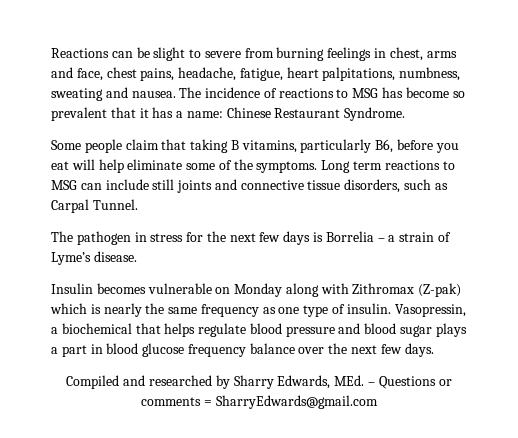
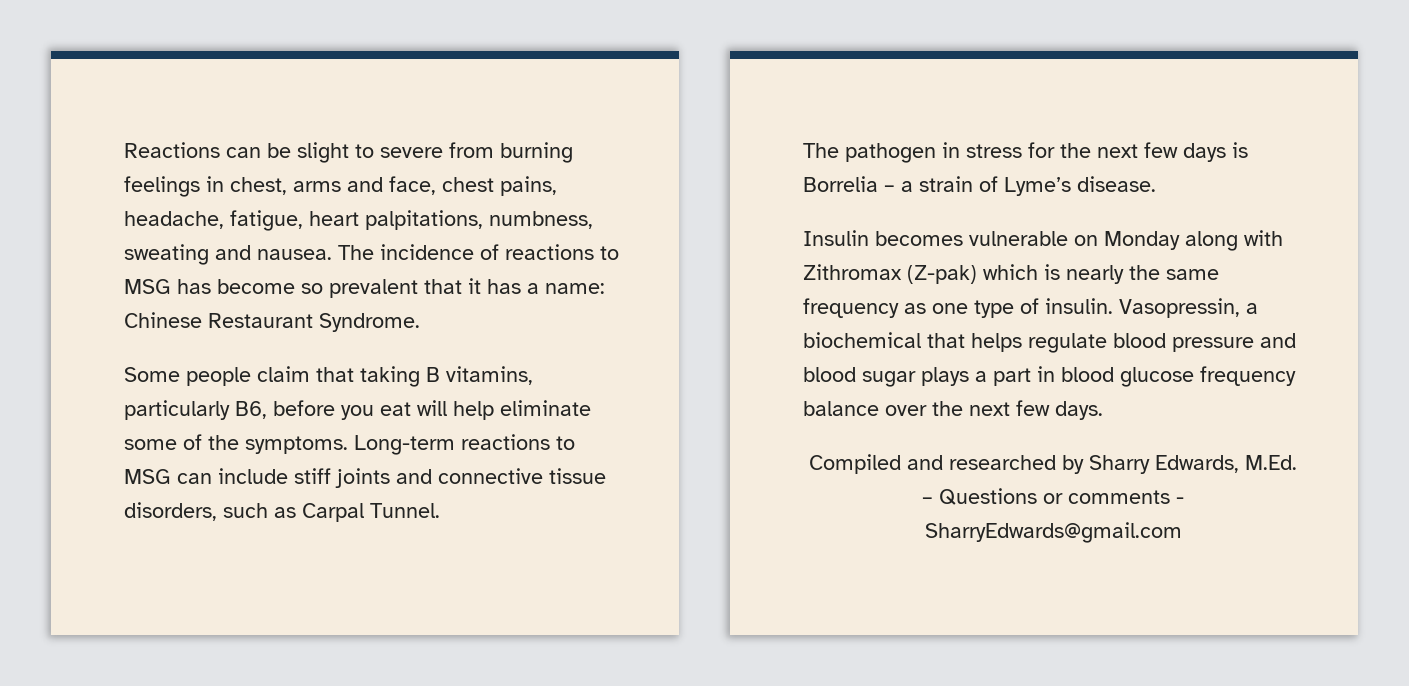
[321,160,383,173] Long term -> [354,435,455,455] Long-term
[152,179,175,190] still -> [294,468,331,484] stiff
[334,375,365,386] MEd. -> [1245,455,1297,470] M.Ed.
[204,400,212,406] = -> [1176,497,1184,504] -

